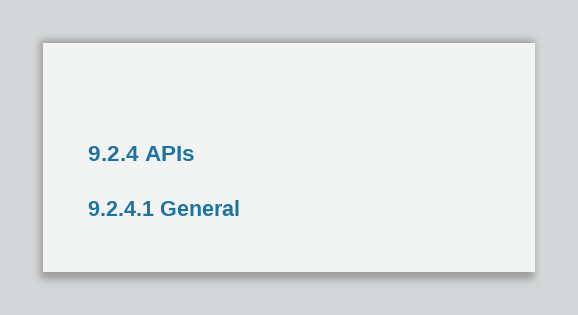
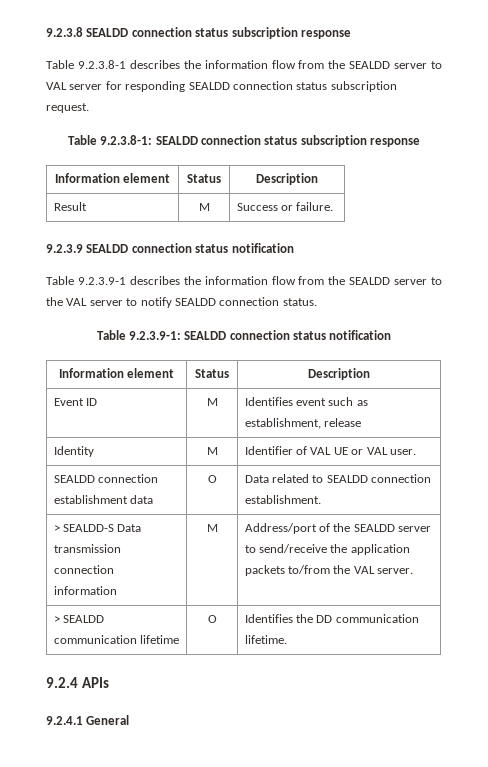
(88, 153) none -> [46,27,351,39] [46,60,442,69] [46,81,397,92] [46,103,89,113] [67,135,421,147] [54,173,171,183] [187,174,221,183] [256,173,318,185] [53,202,87,211] [198,203,210,211] [236,202,334,211] [46,243,294,253] [46,276,442,285] [46,297,317,308] [96,330,392,340] [58,368,175,378] [195,369,229,378] [308,368,370,380] [53,398,98,406] [206,398,218,406] [244,397,368,406] [244,418,362,429] [53,446,94,457] [206,447,218,455] [244,446,416,455] [53,474,159,483] [53,495,154,504] [207,475,217,483] [244,474,432,483] [244,495,321,504] [53,524,142,532] [53,544,121,553] [53,565,114,574] [53,586,117,595] [206,524,218,532] [244,523,432,534] [244,544,410,555] [244,565,414,576] [53,615,105,623] [53,635,180,644] [207,615,217,623] [244,614,419,623] [244,635,287,644] 9.2.3.8 SEALDD connection status subscription response // Table 9.2.3.8-1 describes the information flow from the SEALDD server to VAL server for responding SEALDD connection status subscription request. // Table 9.2.3.8-1: SEALDD connection status subscription response // Information element | Status | Description // Result | M | Success or failure. // 9.2.3.9 SEALDD connection status notification // Table 9.2.3.9-1 describes the information flow from the SEALDD server to the VAL server to notify SEALDD connection status. // Table 9.2.3.9-1: SEALDD connection status notification // Information element | Status | Description // Event ID | M | Identifies event such as establishment, release // Identity | M | Identifier of VAL UE or VAL user. // SEALDD connection establishment data | O | Data related to SEALDD connection establishment. // > SEALDD-S Data transmission connection information | M | Address/port of the SEALDD server to send/receive the application packets to/from the VAL server. // > SEALDD communication lifetime | O | Identifies the DD communication lifetime. //

